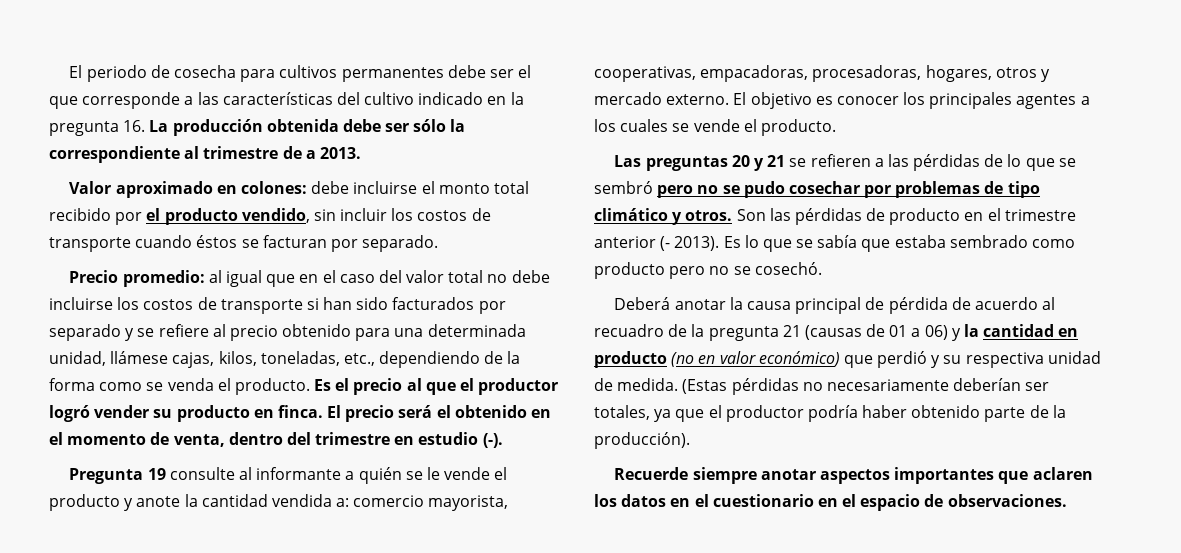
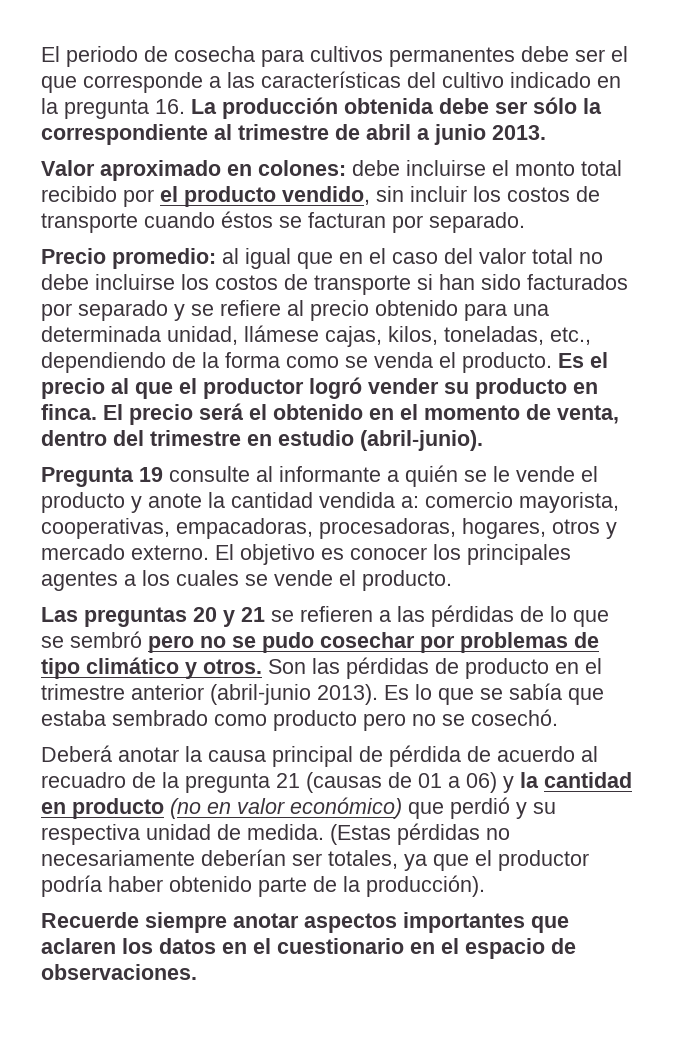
[305,150,316,159] a -> [366,124,486,145] abril a junio
[482,433,503,448] (-). -> [360,430,483,451] (abril-junio).
[660,236,671,251] (- -> [210,684,311,705] (abril-junio

